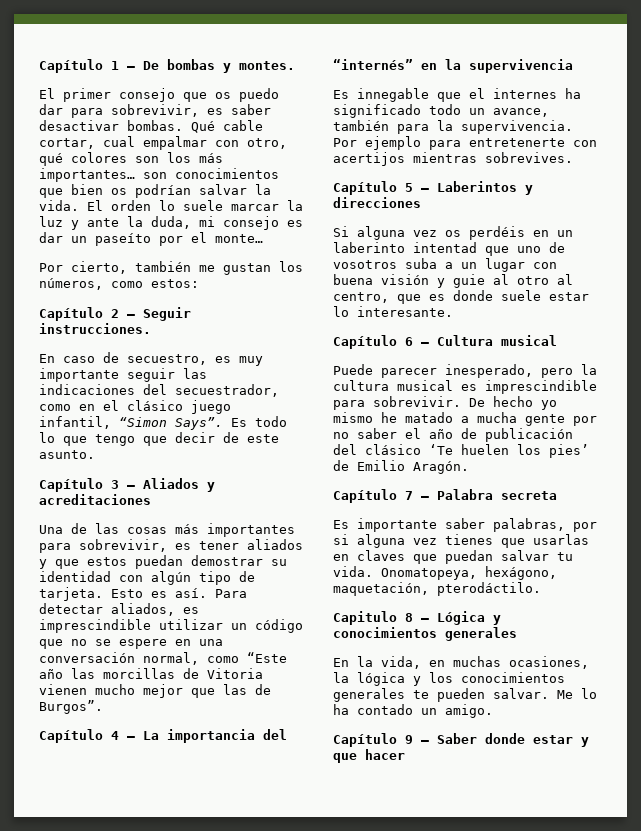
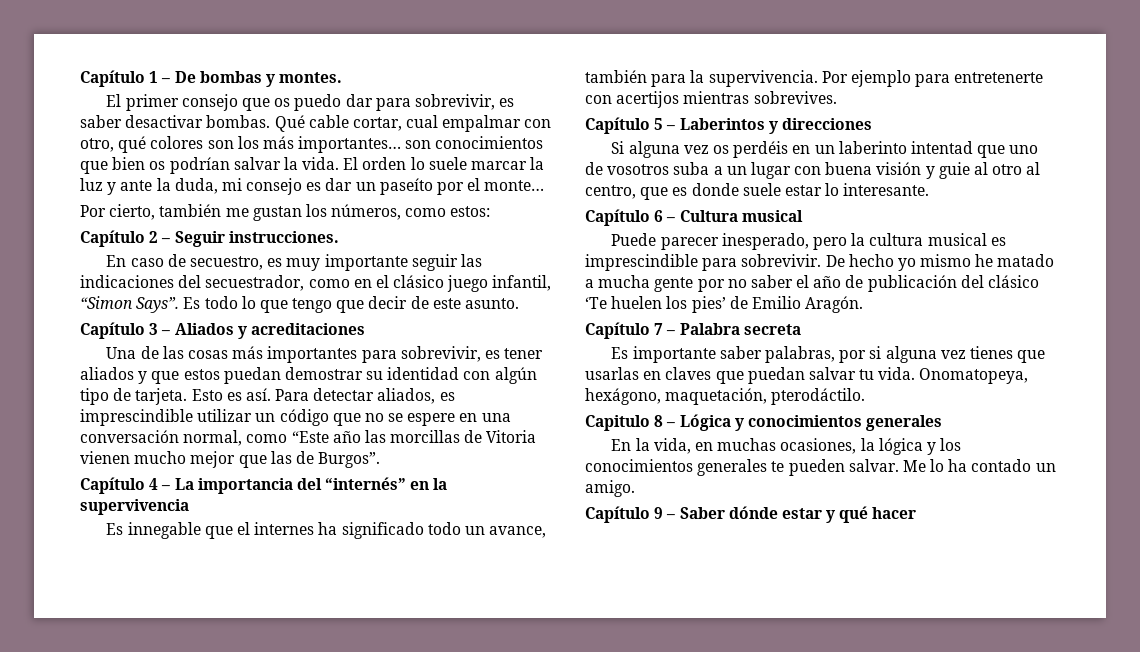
[485,733,525,744] donde -> [728,506,778,519] dónde
[333,753,357,763] que -> [839,506,869,523] qué

